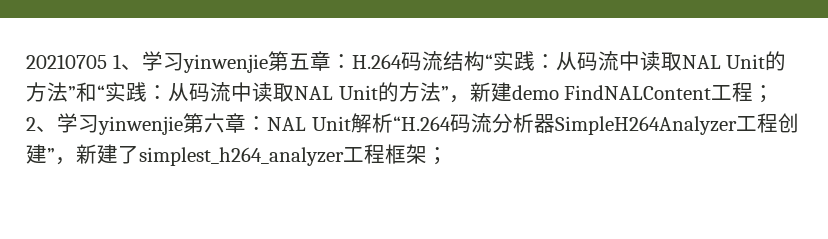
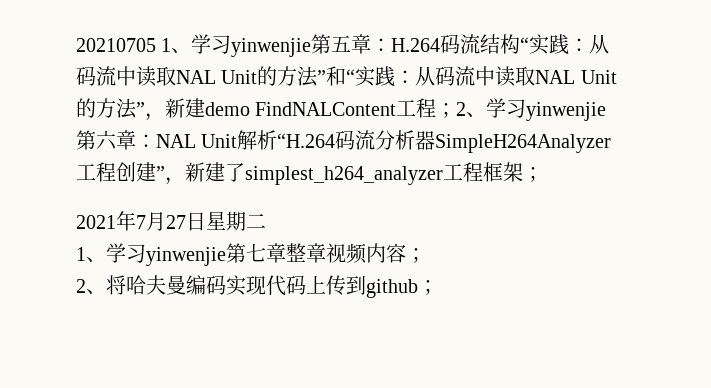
(448, 156) none -> [76,211,266,231] [76,243,426,266] [76,275,438,298] // 2021年7月27日星期二 // 1、学习yinwenjie第七章整章视频内容； // 2、将哈夫曼编码实现代码上传到github；

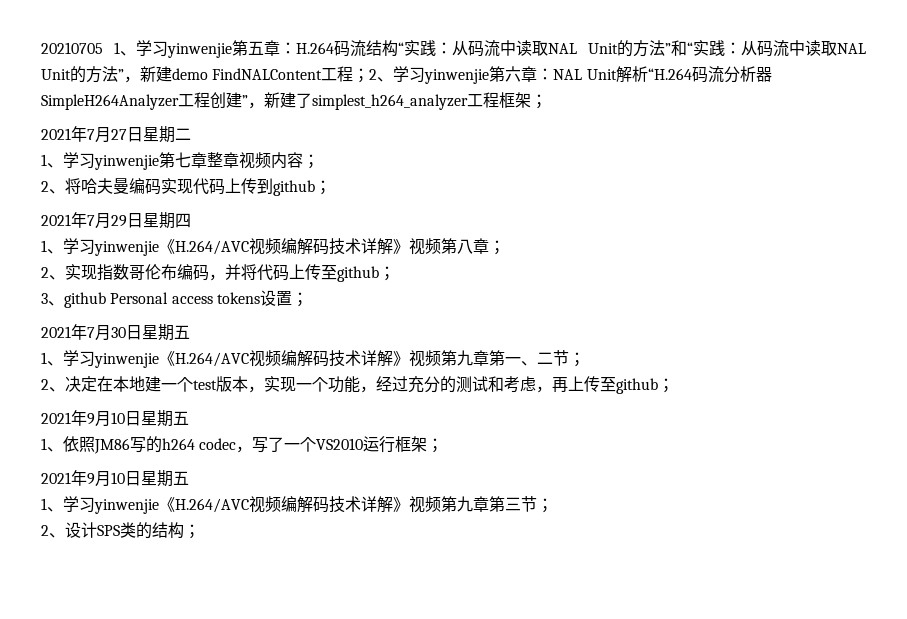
(438, 287) none -> [41,212,191,229] [41,238,505,256] [41,264,395,282] [41,290,308,308] [41,324,190,341] [41,350,585,368] [41,376,674,394] [41,410,189,427] [41,436,444,454] [41,470,189,487] [41,496,553,514] [41,522,200,539] // 2021年7月29日星期四 // 1、学习yinwenjie《H.264/AVC视频编解码技术详解》视频第八章； // 2、实现指数哥伦布编码，并将代码上传至github； // 3、github Personal access tokens设置； // 2021年7月30日星期五 // 1、学习yinwenjie《H.264/AVC视频编解码技术详解》视频第九章第一、二节； // 2、决定在本地建一个test版本，实现一个功能，经过充分的测试和考虑，再上传至github； // 2021年9月10日星期五 // 1、依照JM86写的h264 codec，写了一个VS2010运行框架； // 2021年9月10日星期五 // 1、学习yinwenjie《H.264/AVC视频编解码技术详解》视频第九章第三节； // 2、设计SPS类的结构；

